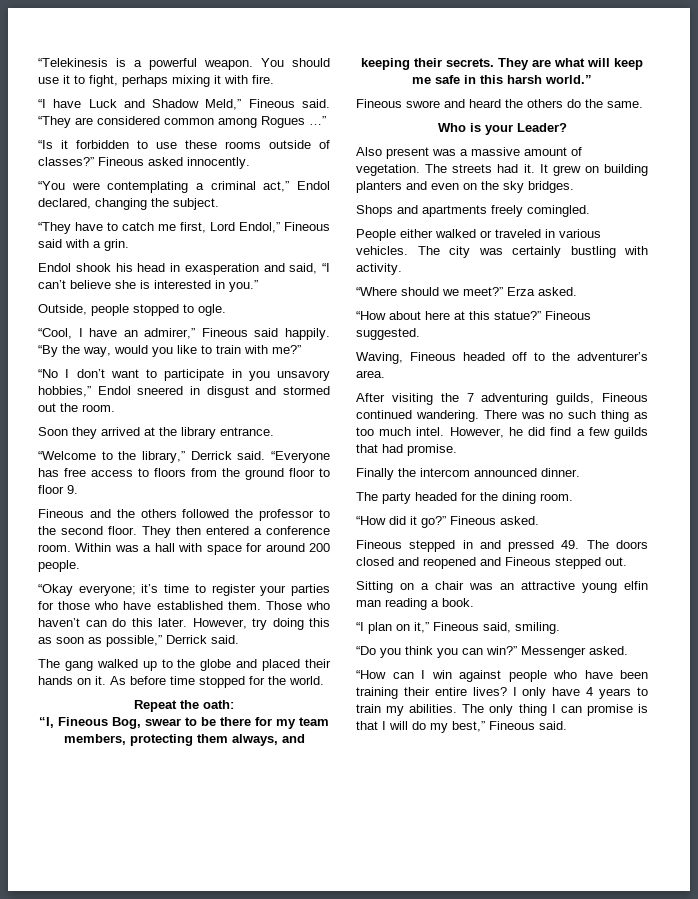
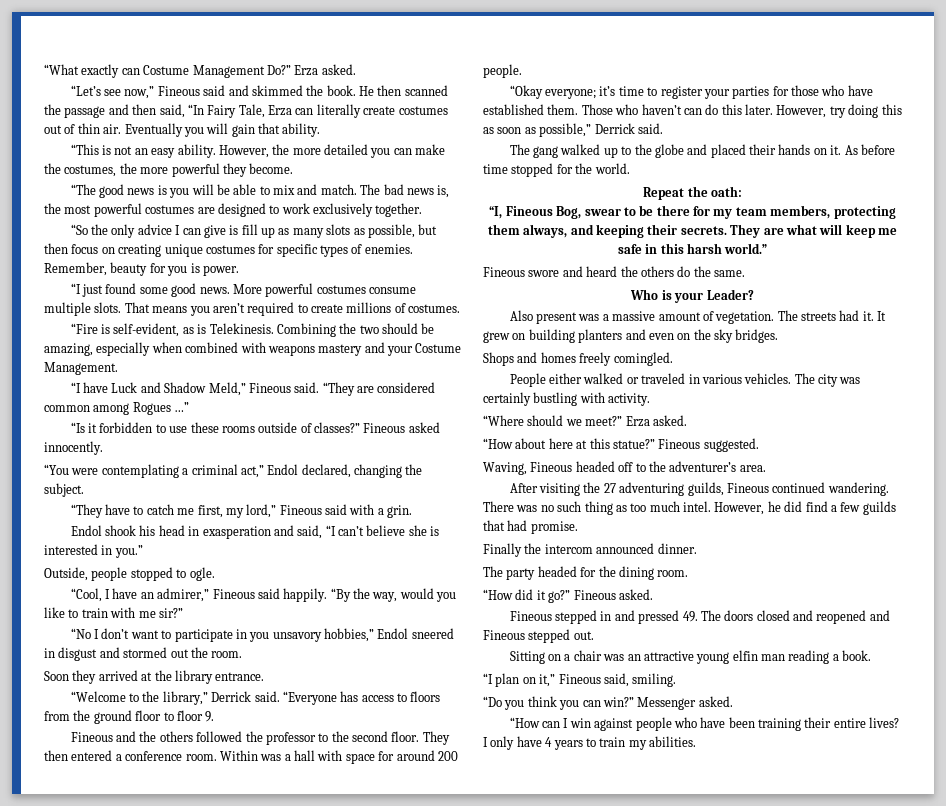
[38,58,330,70] [38,75,274,87] “Telekinesis is a powerful weapon. You should use it to fight, perhaps mixing it with fire. -> [44,64,356,78] [70,85,448,99] [44,104,448,118] [44,123,321,137] [70,144,446,158] [44,163,294,177] [70,184,450,198] [44,203,423,217] [70,224,438,238] [44,243,413,257] [44,262,239,276] [70,283,417,297] [44,302,461,316] [70,323,435,337] [44,342,462,356] [44,362,118,375] “What exactly can Costume Management Do?” Erza asked. // “Let’s see now,” Fineous said and skimmed the book. He then scanned the passage and then said, “In Fairy Tale, Erza can literally create costumes out of thin air. Eventually you will gain that ability. // “This is not an easy ability. However, the more detailed you can make the costumes, the more powerful they become. // “The good news is you will be able to mix and match. The bad news is, the most powerful costumes are designed to work exclusively together. // “So the only advice I can give is fill up as many slots as possible, but then focus on creating unique costumes for specific types of enemies. Remember, beauty for you is power. // “I just found some good news. More powerful costumes consume multiple slots. That means you aren’t required to create millions of costumes. // “Fire is self-evident, as is Telekinesis. Combining the two should be amazing, especially when combined with weapons mastery and your Costume Management.
[210,222,280,233] Lord Endol,” -> [225,504,277,518] my lord,”
[272,345,301,354] me?” -> [138,608,183,618] me sir?”
[64,468,86,477] free -> (359, 696) none
[422,205,487,217] apartments -> [540,352,576,363] homes
[466,393,474,402] 7 -> [603,483,616,493] 27
[462,704,648,716] [356,721,567,733] The only thing I can promise is that I will do my best,” Fineous said. -> (696, 741) none

